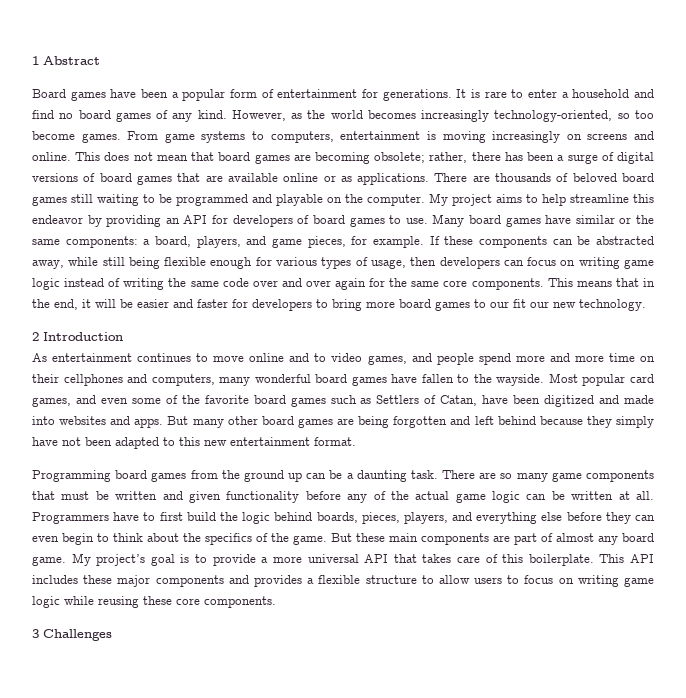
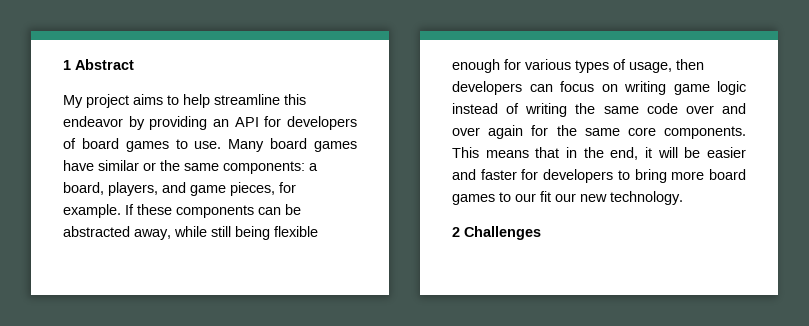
[32,89,654,101] [32,110,654,122] [32,131,655,143] [32,152,654,164] [32,173,654,185] [32,194,425,206] Board games have been a popular form of entertainment for generations. It is rare to enter a household and find no board games of any kind. However, as the world becomes increasingly technology-oriented, so too become games. From game systems to computers, entertainment is moving increasingly on screens and online. This does not mean that board games are becoming obsolete; rather, there has been a surge of digital versions of board games that are available online or as applications. There are thousands of beloved board games still waiting to be programmed and playable on the computer. -> (134, 64) none
[43,332,123,341] [32,353,655,365] [32,373,654,386] [32,395,655,407] [32,416,655,428] [32,437,356,449] [32,470,654,482] [32,491,655,503] [32,512,655,524] [32,533,654,545] [32,553,654,566] [32,575,654,587] [32,596,276,608] [32,629,39,638] Introduction // As entertainment continues to move online and to video games, and people spend more and more time on their cellphones and computers, many wonderful board games have fallen to the wayside. Most popular card games, and even some of the favorite board games such as Settlers of Catan, have been digitized and made into websites and apps. But many other board games are being forgotten and left behind because they simply have not been adapted to this new entertainment format. // Programming board games from the ground up can be a daunting task. There are so many game components that must be written and given functionality before any of the actual game logic can be written at all. Programmers have to first build the logic behind boards, pieces, players, and everything else before they can even begin to think about the specifics of the game. But these main components are part of almost any board game. My project’s goal is to provide a more universal API that takes care of this boilerplate. This API includes these major components and provides a flexible structure to allow users to focus on writing game logic while reusing these core components. // 3 -> (460, 232) none

